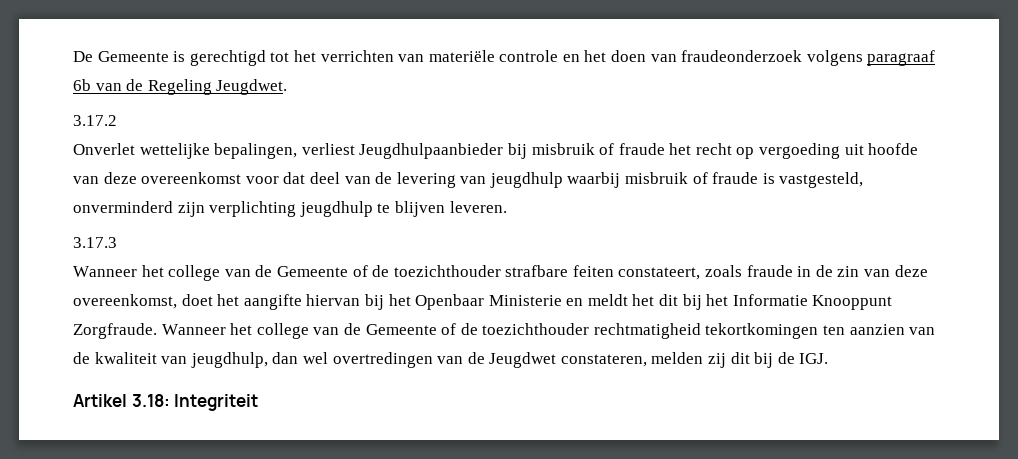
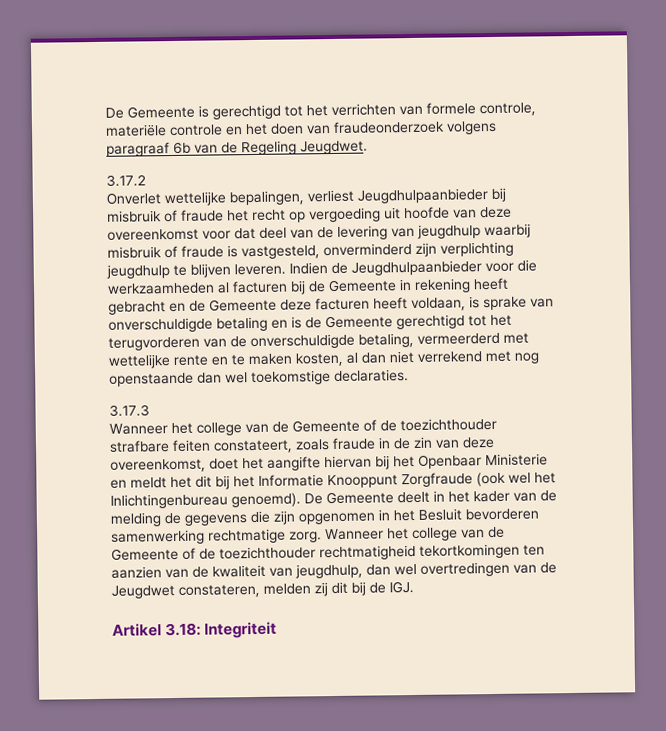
(425, 58) none -> [426,102,536,117] formele controle,
(507, 207) none -> [289,259,537,276] [107,277,509,295] [108,296,554,315] [108,314,512,333] [108,332,529,351] [108,350,539,369] [109,369,409,387] Indien de Jeugdhulpaanbieder voor die werkzaamheden al facturen bij de Gemeente in rekening heeft gebracht en de Gemeente deze facturen heeft voldaan, is sprake van onverschuldigde betaling en is de Gemeente gerechtigd tot het terugvorderen van de onverschuldigde betaling, vermeerderd met wettelijke rente en te maken kosten, al dan niet verrekend met nog openstaande dan wel toekomstige declaraties.
[73,323,157,339] Zorgfraude. -> [401,471,556,488] [110,490,557,509] [110,508,539,527] [111,528,322,545] Zorgfraude (ook wel het Inlichtingenbureau genoemd). De Gemeente deelt in het kader van de melding de gegevens die zijn opgenomen in het Besluit bevorderen samenwerking rechtmatige zorg.

